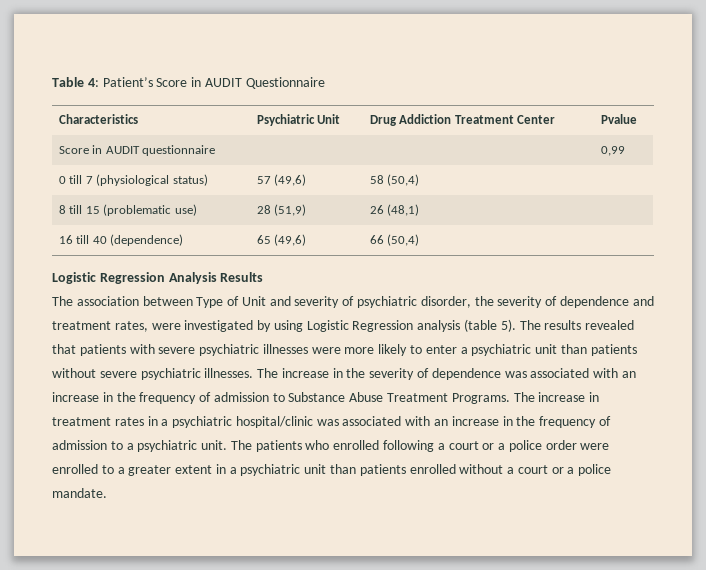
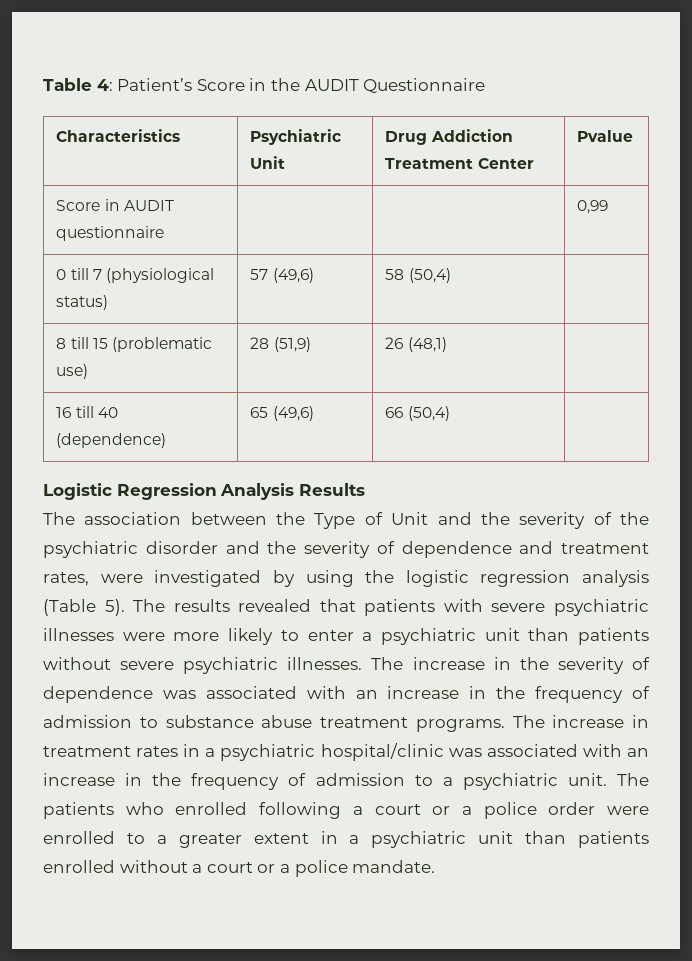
(202, 82) none -> [270,78,300,91] the
(193, 301) none -> [276,512,306,525] the
[294,296,471,308] severity of psychiatric disorder, -> [480,512,650,529] [43,541,260,558] the severity of the psychiatric disorder and
[306,319,498,332] Logistic Regression analysis (table -> [365,570,649,587] [43,599,96,616] the logistic regression analysis (Table
[288,392,510,404] Substance Abuse Treatment Programs. -> [165,715,505,732] substance abuse treatment programs.

